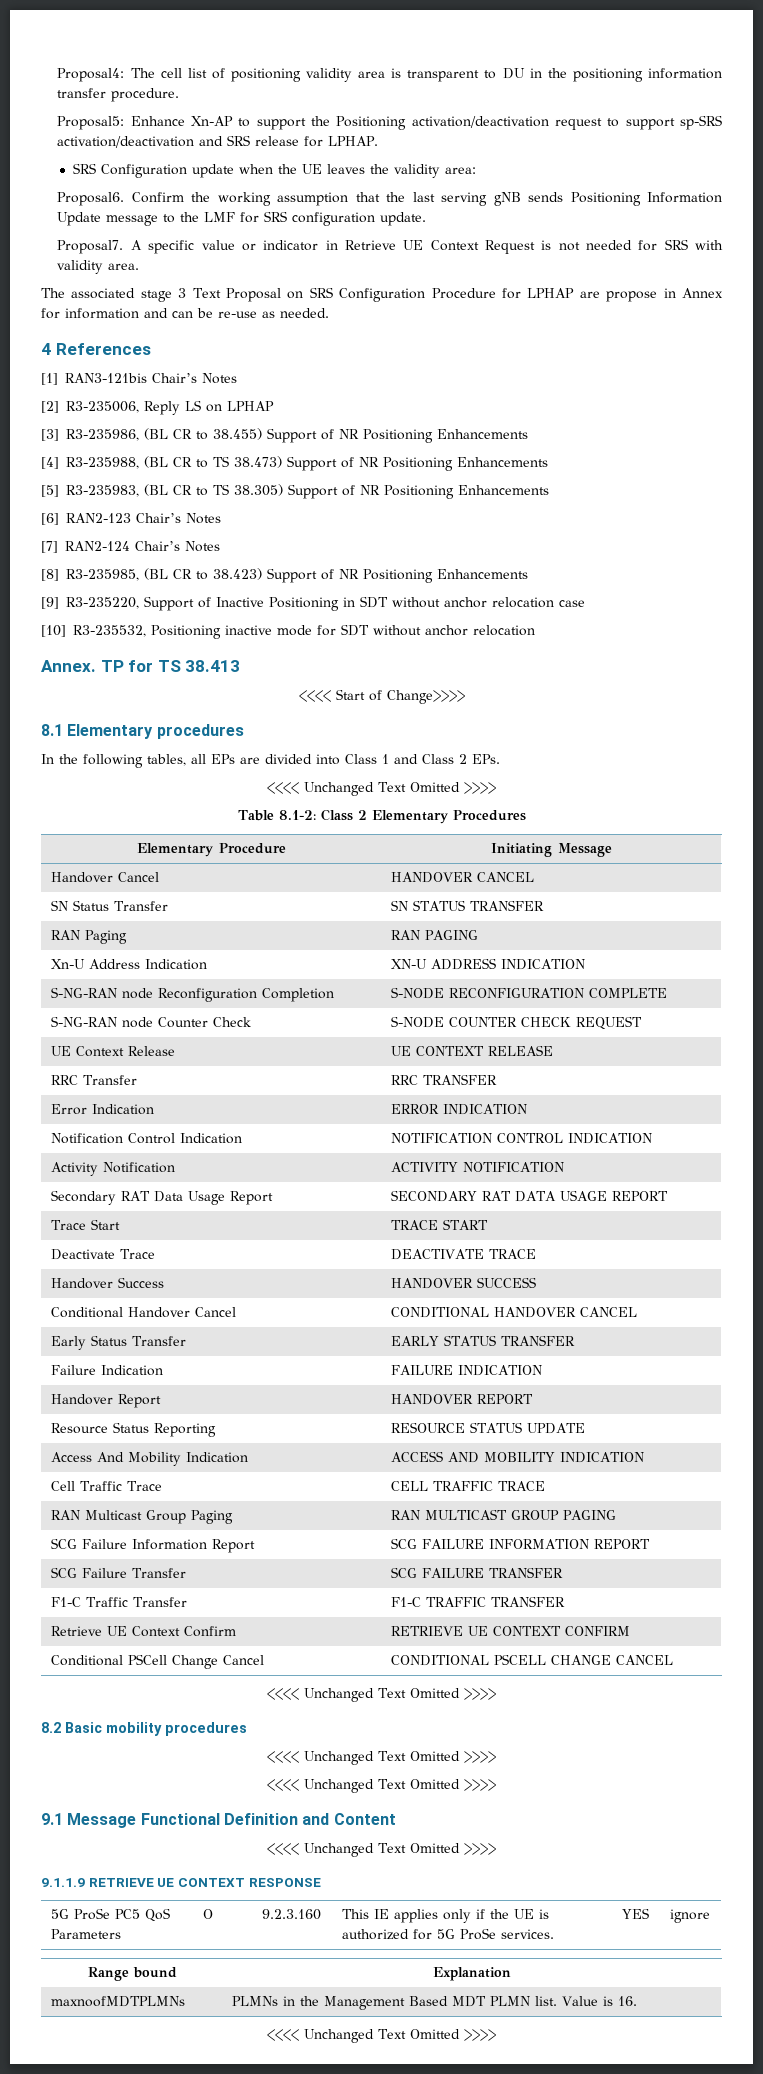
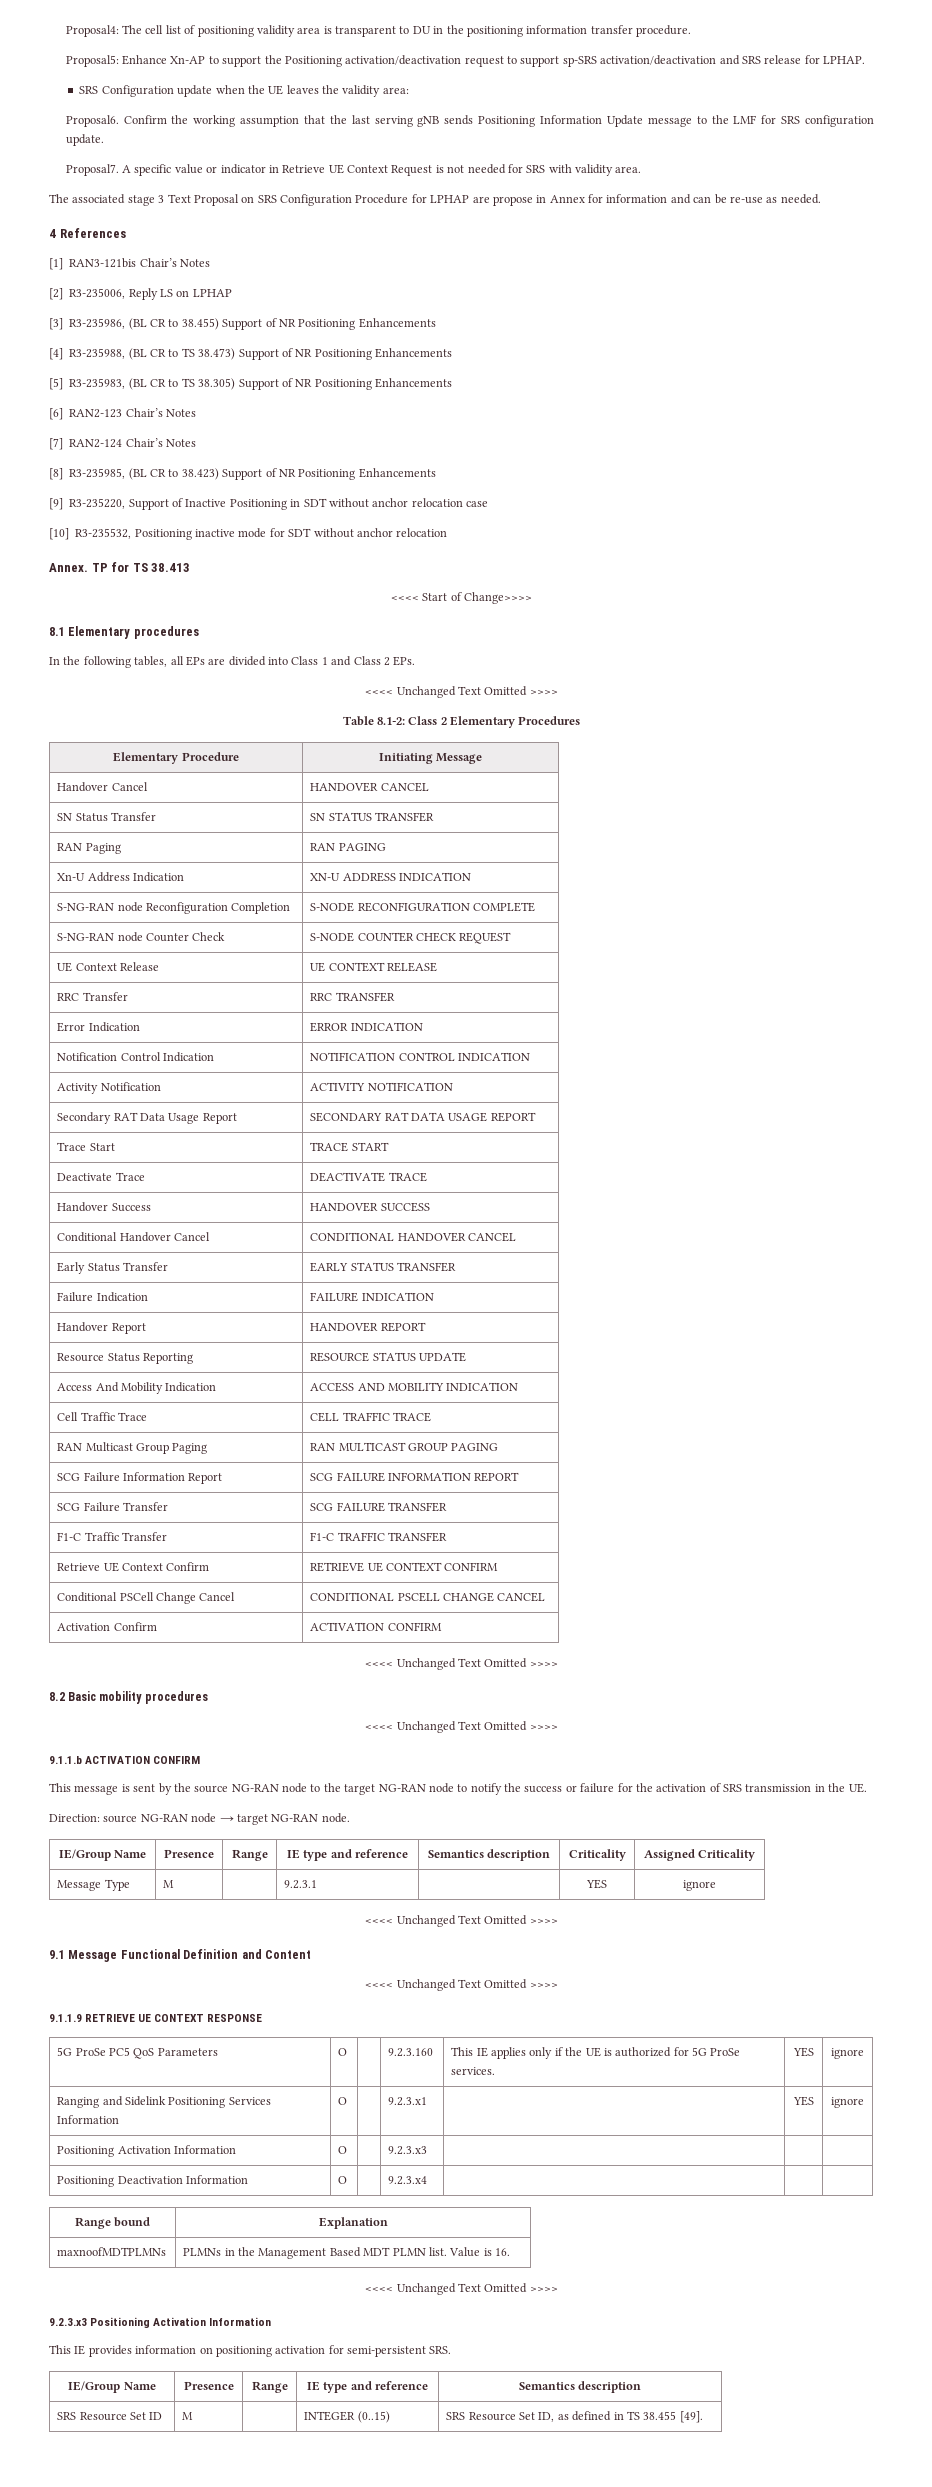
(674, 1660) none -> [57,1622,157,1631] [310,1622,442,1631] // Activation Confirm | ACTIVATION CONFIRM
(496, 1757) none -> [49,1756,201,1764] [49,1783,867,1795] [49,1813,350,1825] [58,1849,147,1861] [164,1849,214,1858] [231,1849,268,1861] [286,1849,409,1861] [427,1849,551,1861] [568,1849,626,1861] [643,1849,756,1861] [57,1879,130,1891] [163,1880,175,1888] [284,1880,318,1889] [586,1879,607,1889] [683,1880,716,1891] // 9.1.1.b ACTIVATION CONFIRM // This message is sent by the source NG-RAN node to the target NG-RAN node to notify the success or failure for the activation of SRS transmission in the UE. // Direction: source NG-RAN node → target NG-RAN node. // IE/Group Name | Presence | Range | IE type and reference | Semantics description | Criticality | Assigned Criticality // Message Type | M | | 9.2.3.1 | | YES | ignore
(710, 1916) none -> [57,2096,271,2108] [57,2115,120,2124] [338,2097,348,2105] [388,2097,428,2106] [792,2096,814,2106] [831,2097,864,2108] [57,2145,237,2157] [338,2146,348,2154] [388,2146,428,2155] [57,2175,249,2187] [338,2176,348,2184] [388,2176,428,2185] // Ranging and Sidelink Positioning Services Information | O | | 9.2.3.x1 | | YES | ignore // Positioning Activation Information | O | | 9.2.3.x3 | | | // Positioning Deactivation Information | O | | 9.2.3.x4 | | |
(496, 2035) none -> [49,2317,272,2328] [49,2345,452,2357] [68,2381,156,2393] [183,2381,234,2390] [251,2381,288,2393] [306,2381,429,2393] [518,2381,642,2393] [57,2412,163,2421] [182,2412,194,2420] [304,2411,390,2423] [446,2411,703,2423] // 9.2.3.x3 Positioning Activation Information // This IE provides information on positioning activation for semi-persistent SRS. // IE/Group Name | Presence | Range | IE type and reference | Semantics description // SRS Resource Set ID | M | | INTEGER (0..15) | SRS Resource Set ID, as defined in TS 38.455 [49].

